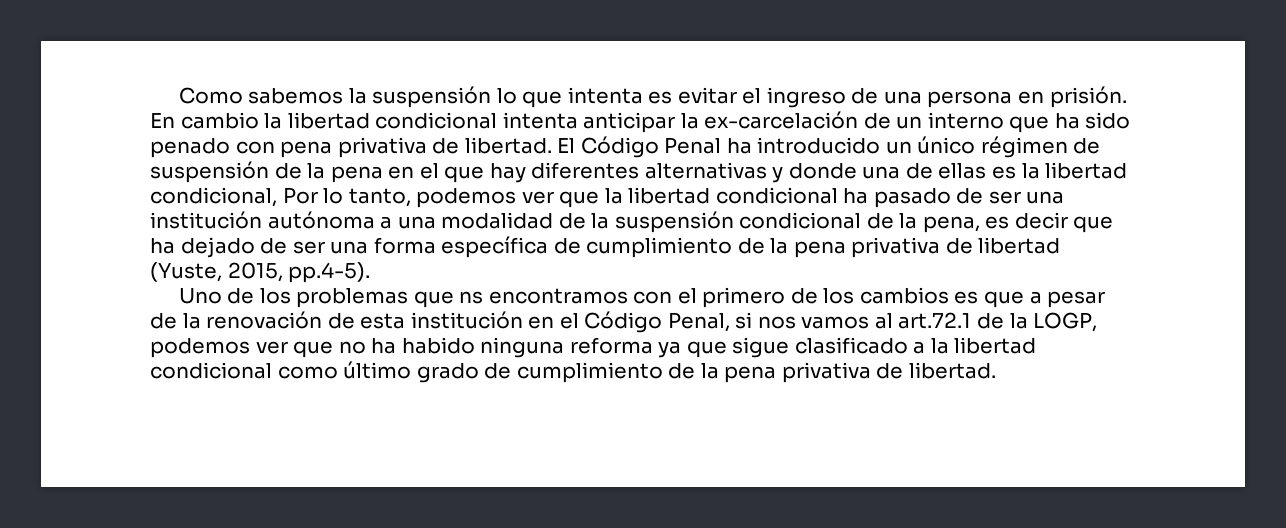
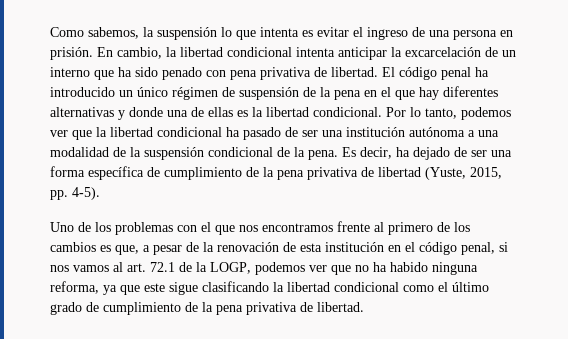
[248,88,344,104] sabemos -> [88,27,139,39] sabemos,
[180,112,259,129] cambio -> [117,47,162,59] cambio,
[704,111,859,129] ex-carcelación -> [405,47,481,57] excarcelación
[580,136,722,158] Código Penal -> [399,67,471,80] código penal
[150,187,277,207] condicional, -> [313,107,382,117] condicional.
[922,212,1114,233] pena, es decir que -> [308,147,392,160] pena. Es decir,
[288,262,371,283] pp.4-5). -> [50,187,100,200] pp. 4-5).
[413,288,697,308] que ns encontramos con el -> [177,221,384,235] con el que nos encontramos frente al
[984,291,1025,308] que -> [115,245,139,255] que,
[584,311,730,333] Código Penal, -> [419,242,495,255] código penal,
[898,312,972,329] art.72.1 -> [127,262,175,272] art. 72.1
[569,337,653,354] reforma -> [50,281,99,294] reforma,
[732,337,926,358] sigue clasificado a -> [144,281,269,295] este sigue clasificando
(338, 372) none -> [438,282,448,292] el

